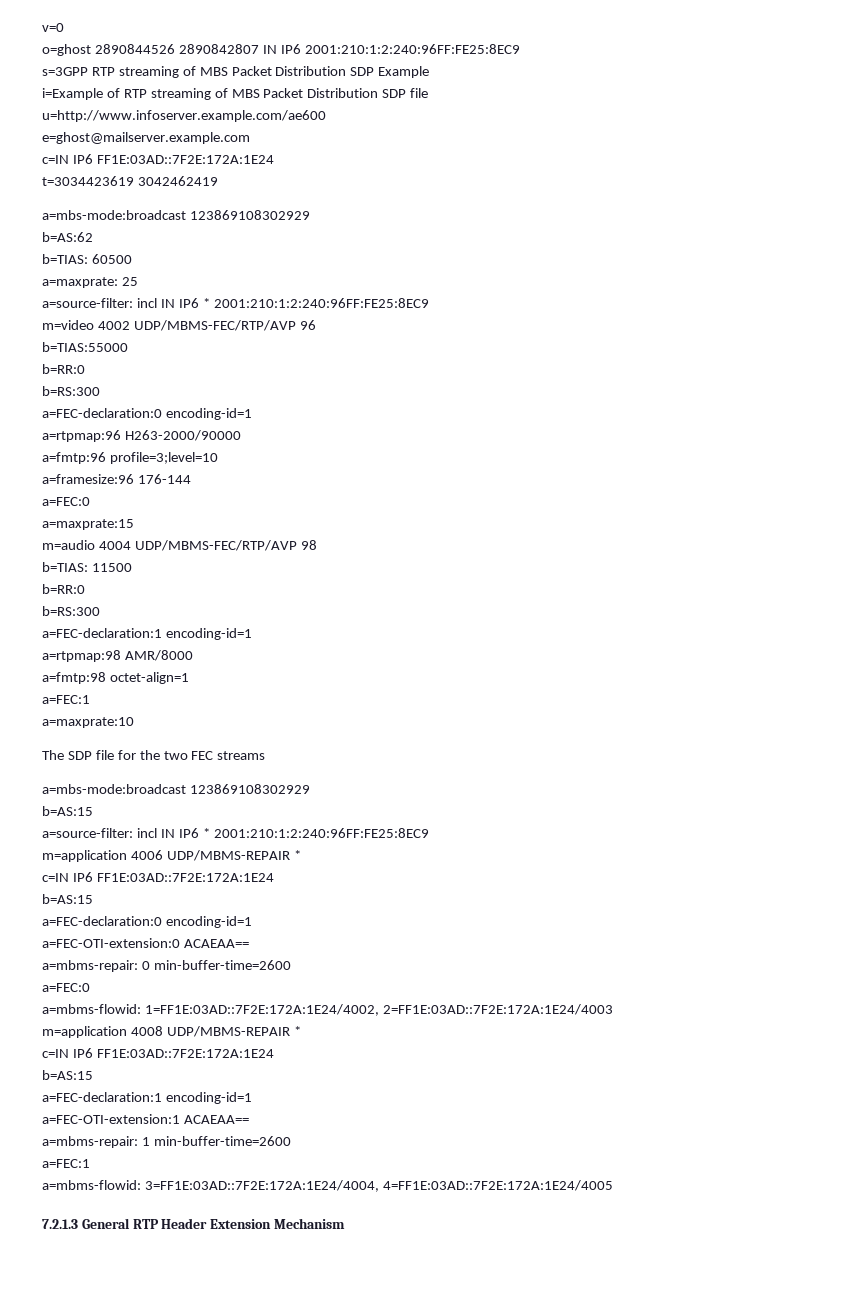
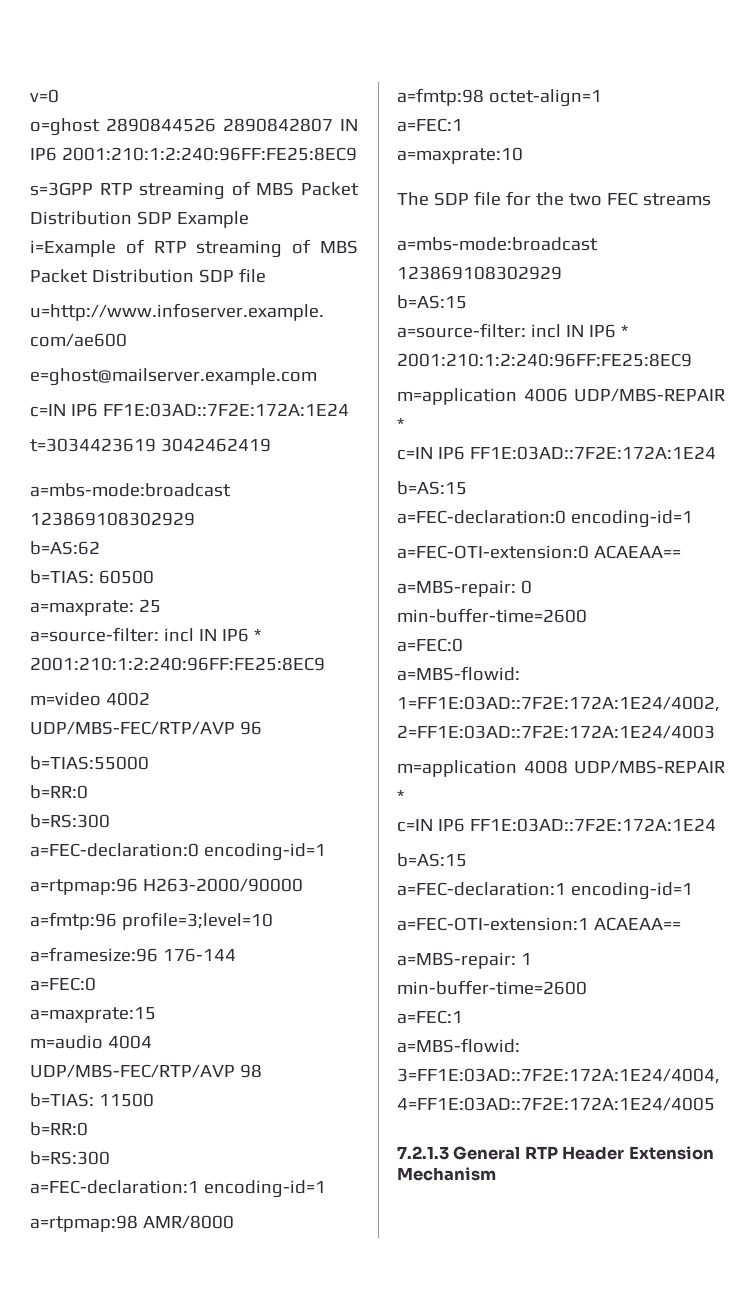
[133,320,296,331] UDP/MBMS-FEC/RTP/AVP -> [30,721,235,735] UDP/MBS-FEC/RTP/AVP
[134,540,297,551] UDP/MBMS-FEC/RTP/AVP -> [30,1064,235,1078] UDP/MBS-FEC/RTP/AVP
[166,850,290,861] UDP/MBMS-REPAIR -> [574,388,725,402] UDP/MBS-REPAIR
[42,960,138,972] a=mbms-repair: -> [397,580,516,597] a=MBS-repair:
[42,1004,141,1014] a=mbms-flowid: -> [397,666,520,681] a=MBS-flowid:
[166,1026,290,1037] UDP/MBMS-REPAIR -> [574,760,725,774] UDP/MBS-REPAIR
[42,1136,138,1148] a=mbms-repair: -> [397,952,516,969] a=MBS-repair:
[42,1180,141,1190] a=mbms-flowid: -> [397,1038,520,1053] a=MBS-flowid:

